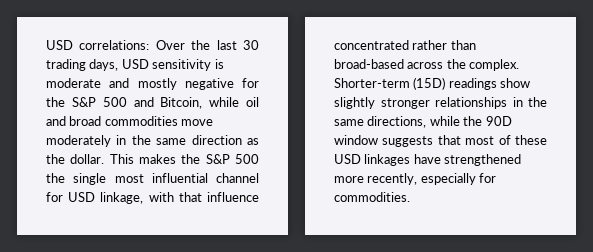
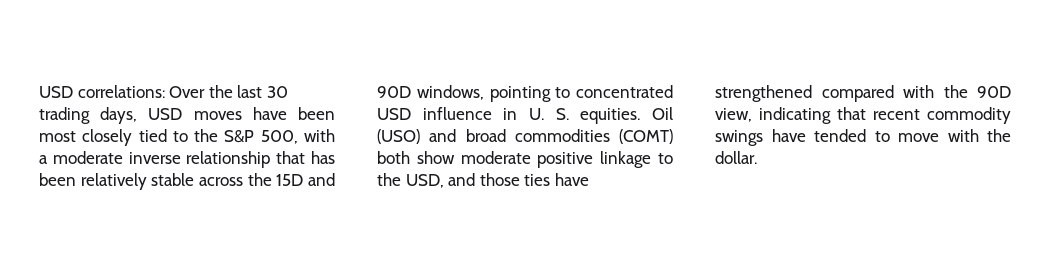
[152,59,224,71] [46,78,259,90] [46,97,259,109] [46,116,214,126] [46,135,259,147] [46,154,259,164] [46,173,259,185] [46,192,259,204] [334,40,476,50] [334,59,520,71] [334,77,531,90] [334,97,547,109] [334,116,512,128] [334,135,547,147] [334,154,522,166] [334,173,497,185] [334,192,410,202] sensitivity is moderate and mostly negative for the S&P 500 and Bitcoin, while oil and broad commodities move moderately in the same direction as the dollar. This makes the S&P 500 the single most influential channel for USD linkage, with that influence concentrated rather than broad-based across the complex. Shorter-term (15D) readings show slightly stronger relationships in the same directions, while the 90D window suggests that most of these USD linkages have strengthened more recently, especially for commodities. -> [193,107,335,120] [39,129,335,146] [39,151,336,168] [39,173,335,190] [377,85,673,102] [377,107,673,124] [377,129,673,144] [377,151,673,168] [377,173,589,188] [715,85,1011,102] [715,107,1011,124] [715,129,1011,146] [715,151,757,164] moves have been most closely tied to the S&P 500, with a moderate inverse relationship that has been relatively stable across the 15D and 90D windows, pointing to concentrated USD influence in U. S. equities. Oil (USO) and broad commodities (COMT) both show moderate positive linkage to the USD, and those ties have strengthened compared with the 90D view, indicating that recent commodity swings have tended to move with the dollar.

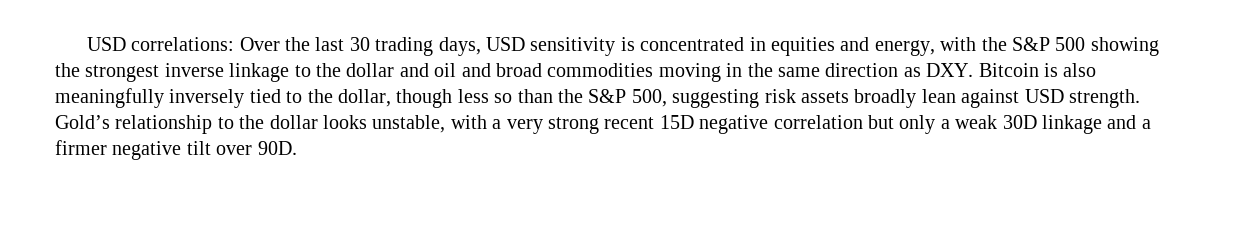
[193,107,335,120] [39,129,335,146] [39,151,336,168] [39,173,335,190] [377,85,673,102] [377,107,673,124] [377,129,673,144] [377,151,673,168] [377,173,589,188] [715,85,1011,102] [715,107,1011,124] [715,129,1011,146] [715,151,757,164] moves have been most closely tied to the S&P 500, with a moderate inverse relationship that has been relatively stable across the 15D and 90D windows, pointing to concentrated USD influence in U. S. equities. Oil (USO) and broad commodities (COMT) both show moderate positive linkage to the USD, and those ties have strengthened compared with the 90D view, indicating that recent commodity swings have tended to move with the dollar. -> [530,37,1159,56] [55,63,1097,82] [55,88,1140,108] [55,115,1151,134] [55,140,297,160] sensitivity is concentrated in equities and energy, with the S&P 500 showing the strongest inverse linkage to the dollar and oil and broad commodities moving in the same direction as DXY. Bitcoin is also meaningfully inversely tied to the dollar, though less so than the S&P 500, suggesting risk assets broadly lean against USD strength. Gold’s relationship to the dollar looks unstable, with a very strong recent 15D negative correlation but only a weak 30D linkage and a firmer negative tilt over 90D.

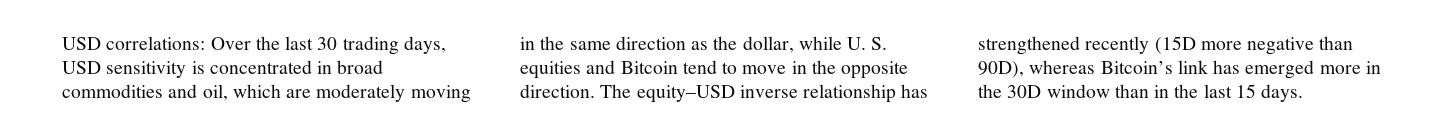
[770,37,1159,56] [55,63,654,82] equities and energy, with the S&P 500 showing the strongest inverse linkage to the dollar and oil and broad commodities -> [337,60,384,74] [62,84,406,102] broad commodities and oil, which are moderately
[926,63,1097,77] [55,88,1140,108] [55,115,1151,134] [55,140,297,160] DXY. Bitcoin is also meaningfully inversely tied to the dollar, though less so than the S&P 500, suggesting risk assets broadly lean against USD strength. Gold’s relationship to the dollar looks unstable, with a very strong recent 15D negative correlation but only a weak 30D linkage and a firmer negative tilt over 90D. -> [713,36,888,53] [520,60,909,79] [520,84,929,103] [978,36,1354,55] [978,60,1381,79] [978,84,1304,102] the dollar, while U. S. equities and Bitcoin tend to move in the opposite direction. The equity–USD inverse relationship has strengthened recently (15D more negative than 90D), whereas Bitcoin’s link has emerged more in the 30D window than in the last 15 days.

